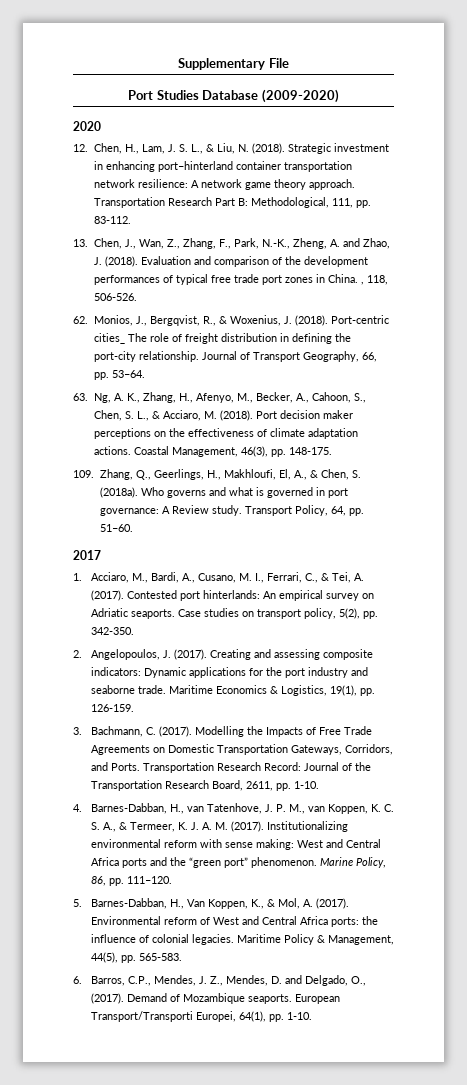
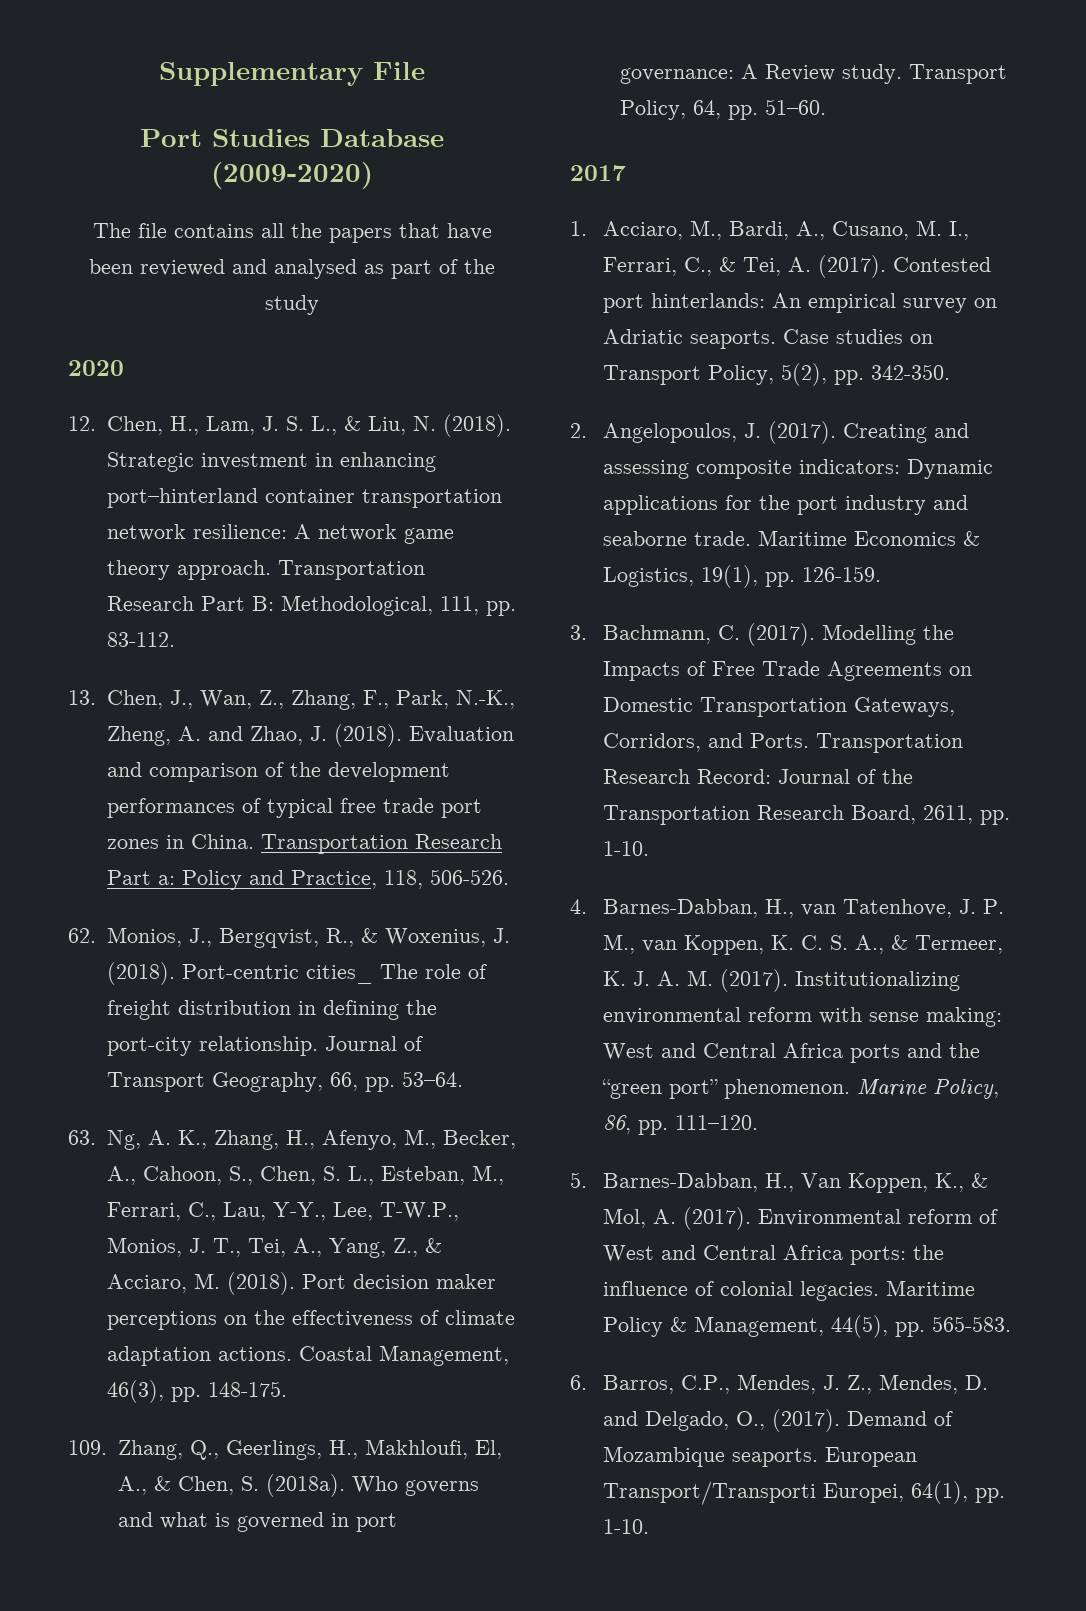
(339, 96) none -> [92,223,492,243] [89,259,495,279] [265,295,319,315] // The file contains all the papers that have been reviewed and analysed as part of the study
[360,282,364,285] , -> [260,834,502,854] [106,870,377,890] Transportation Research Part a: Policy and Practice,
(149, 416) none -> [380,1165,504,1185] [106,1202,459,1221] [106,1237,418,1258] Esteban, M., Ferrari, C., Lau, Y-Y., Lee, T-W.P., Monios, J. T., Tei, A., Yang, Z.,
[256,608,336,619] transport policy, -> [602,365,774,385] Transport Policy,

